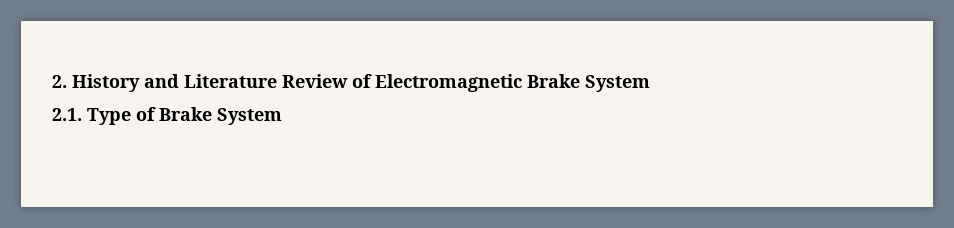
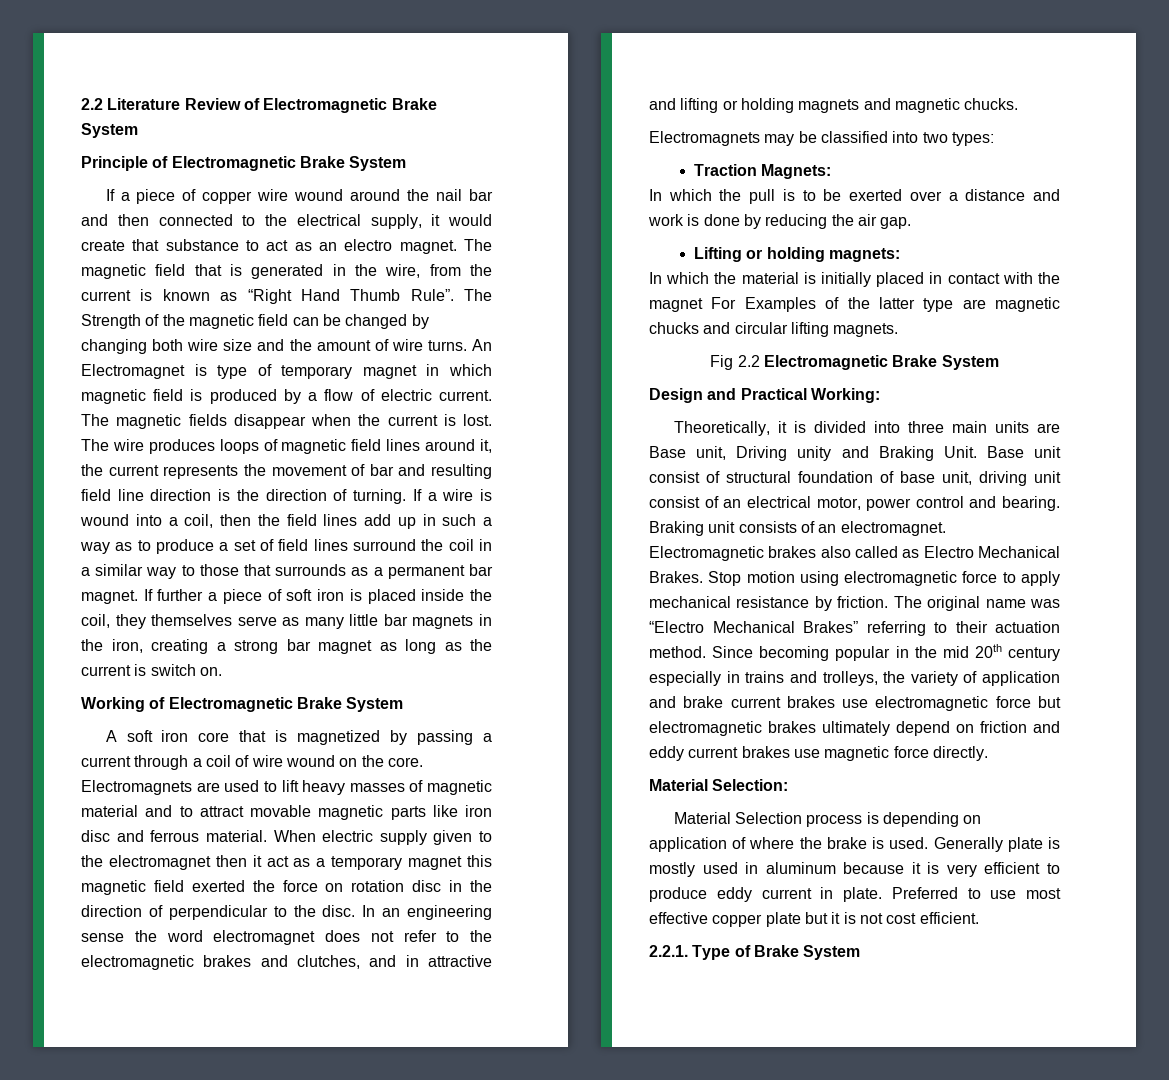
[52,74,179,92] 2. History and -> [81,98,103,110] 2.2
[52,108,82,121] 2.1. -> [81,156,407,171] [105,189,494,204] [81,214,492,229] [81,239,492,254] [81,264,492,279] [81,289,492,304] [81,314,429,329] [81,339,493,354] [81,364,492,379] [81,389,493,404] [81,414,492,429] [81,439,493,454] [81,464,492,479] [81,489,493,504] [80,514,492,529] [80,539,492,554] [81,564,493,579] [81,589,493,604] [81,614,492,629] [81,639,492,654] [81,664,222,676] [81,697,404,712] [105,730,492,745] [81,755,423,770] [81,780,492,795] [81,805,492,820] [81,830,492,845] [81,855,492,870] [81,880,493,895] [81,905,492,920] [81,930,492,945] [81,955,492,970] [649,98,1019,113] [649,131,994,146] [694,164,832,179] [649,189,1060,204] [648,214,912,229] [694,247,900,262] [649,272,1060,287] [649,297,1060,312] [649,322,899,337] [710,355,999,370] [649,388,880,403] [673,421,1060,436] [649,446,1061,461] [649,471,1061,486] [649,496,1060,511] [649,521,946,536] [649,546,1060,561] [649,571,1060,586] [649,596,1060,611] [649,621,1060,636] [649,644,1060,661] [649,671,1060,686] [649,696,1061,711] [649,721,1060,736] [649,746,988,761] [649,779,789,791] [673,812,982,827] [649,837,1060,852] [649,862,1060,877] [649,887,1061,902] [649,912,979,927] [649,945,688,957] Principle of Electromagnetic Brake System // If a piece of copper wire wound around the nail bar and then connected to the electrical supply, it would create that substance to act as an electro magnet. The magnetic field that is generated in the wire, from the current is known as “Right Hand Thumb Rule”. The Strength of the magnetic field can be changed by changing both wire size and the amount of wire turns. An Electromagnet is type of temporary magnet in which magnetic field is produced by a flow of electric current. The magnetic fields disappear when the current is lost. The wire produces loops of magnetic field lines around it, the current represents the movement of bar and resulting field line direction is the direction of turning. If a wire is wound into a coil, then the field lines add up in such a way as to produce a set of field lines surround the coil in a similar way to those that surrounds as a permanent bar magnet. If further a piece of soft iron is placed inside the coil, they themselves serve as many little bar magnets in the iron, creating a strong bar magnet as long as the current is switch on. // Working of Electromagnetic Brake System // A soft iron core that is magnetized by passing a current through a coil of wire wound on the core. Electromagnets are used to lift heavy masses of magnetic material and to attract movable magnetic parts like iron disc and ferrous material. When electric supply given to the electromagnet then it act as a temporary magnet this magnetic field exerted the force on rotation disc in the direction of perpendicular to the disc. In an engineering sense the word electromagnet does not refer to the electromagnetic brakes and clutches, and in attractive and lifting or holding magnets and magnetic chucks. // Electromagnets may be classified into two types: // Traction Magnets: // In which the pull is to be exerted over a distance and work is done by reducing the air gap. // Lifting or holding magnets: // In which the material is initially placed in contact with the magnet For Examples of the latter type are magnetic chucks and circular lifting magnets. // Fig 2.2 Electromagnetic Brake System // Design and Practical Working: // Theoretically, it is divided into three main units are Base unit, Driving unity and Braking Unit. Base unit consist of structural foundation of base unit, driving unit consist of an electrical motor, power control and bearing. Braking unit consists of an electromagnet. Electromagnetic brakes also called as Electro Mechanical Brakes. Stop motion using electromagnetic force to apply mechanical resistance by friction. The original name was “Electro Mechanical Brakes” referring to their actuation method. Since becoming popular in the mid 20th century especially in trains and trolleys, the variety of application and brake current brakes use electromagnetic force but electromagnetic brakes ultimately depend on friction and eddy current brakes use magnetic force directly. // Material Selection: // Material Selection process is depending on application of where the brake is used. Generally plate is mostly used in aluminum because it is very efficient to produce eddy current in plate. Preferred to use most effective copper plate but it is not cost efficient. // 2.2.1.

